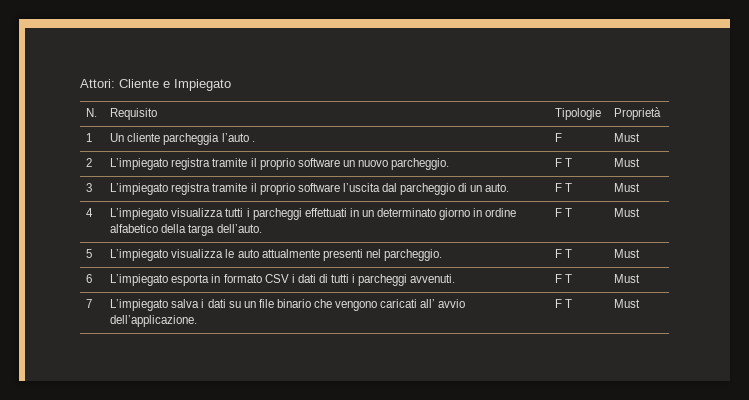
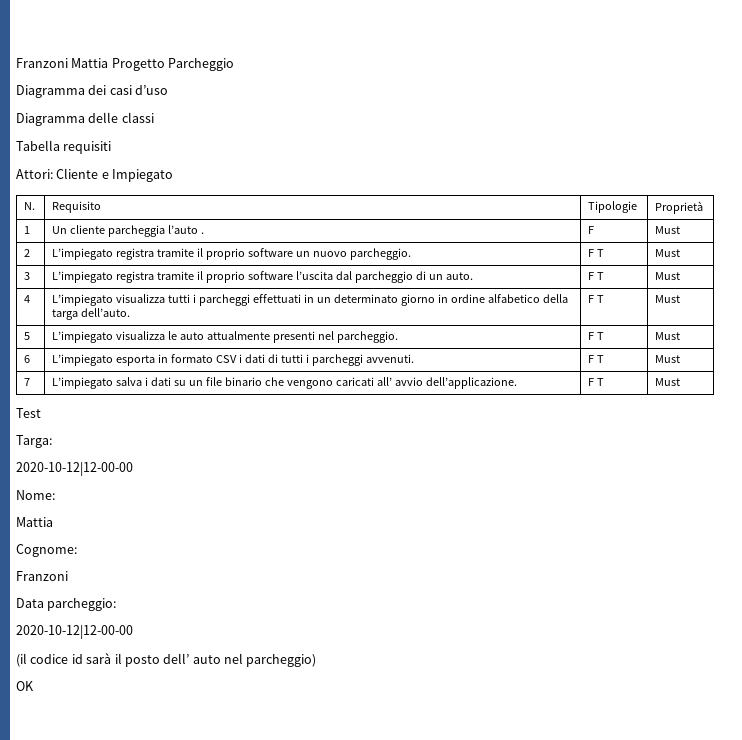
(80, 83) none -> [16,58,235,71] [16,85,169,98] [16,112,154,126] [16,140,112,154] Franzoni Mattia Progetto Parcheggio // Diagramma dei casi d’uso // Diagramma delle classi // Tabella requisiti //
(641, 303) none -> [16,408,41,418] [16,435,52,448] [16,462,133,476] [16,490,55,500] [16,517,53,527] [16,544,77,557] [16,571,68,581] [16,598,117,611] [16,625,133,639] [16,653,317,667] [16,681,34,691] // Test // Targa: // 2020-10-12|12-00-00 // Nome: // Mattia // Cognome: // Franzoni // Data parcheggio: // 2020-10-12|12-00-00 // (il codice id sarà il posto dell’ auto nel parcheggio) // OK

